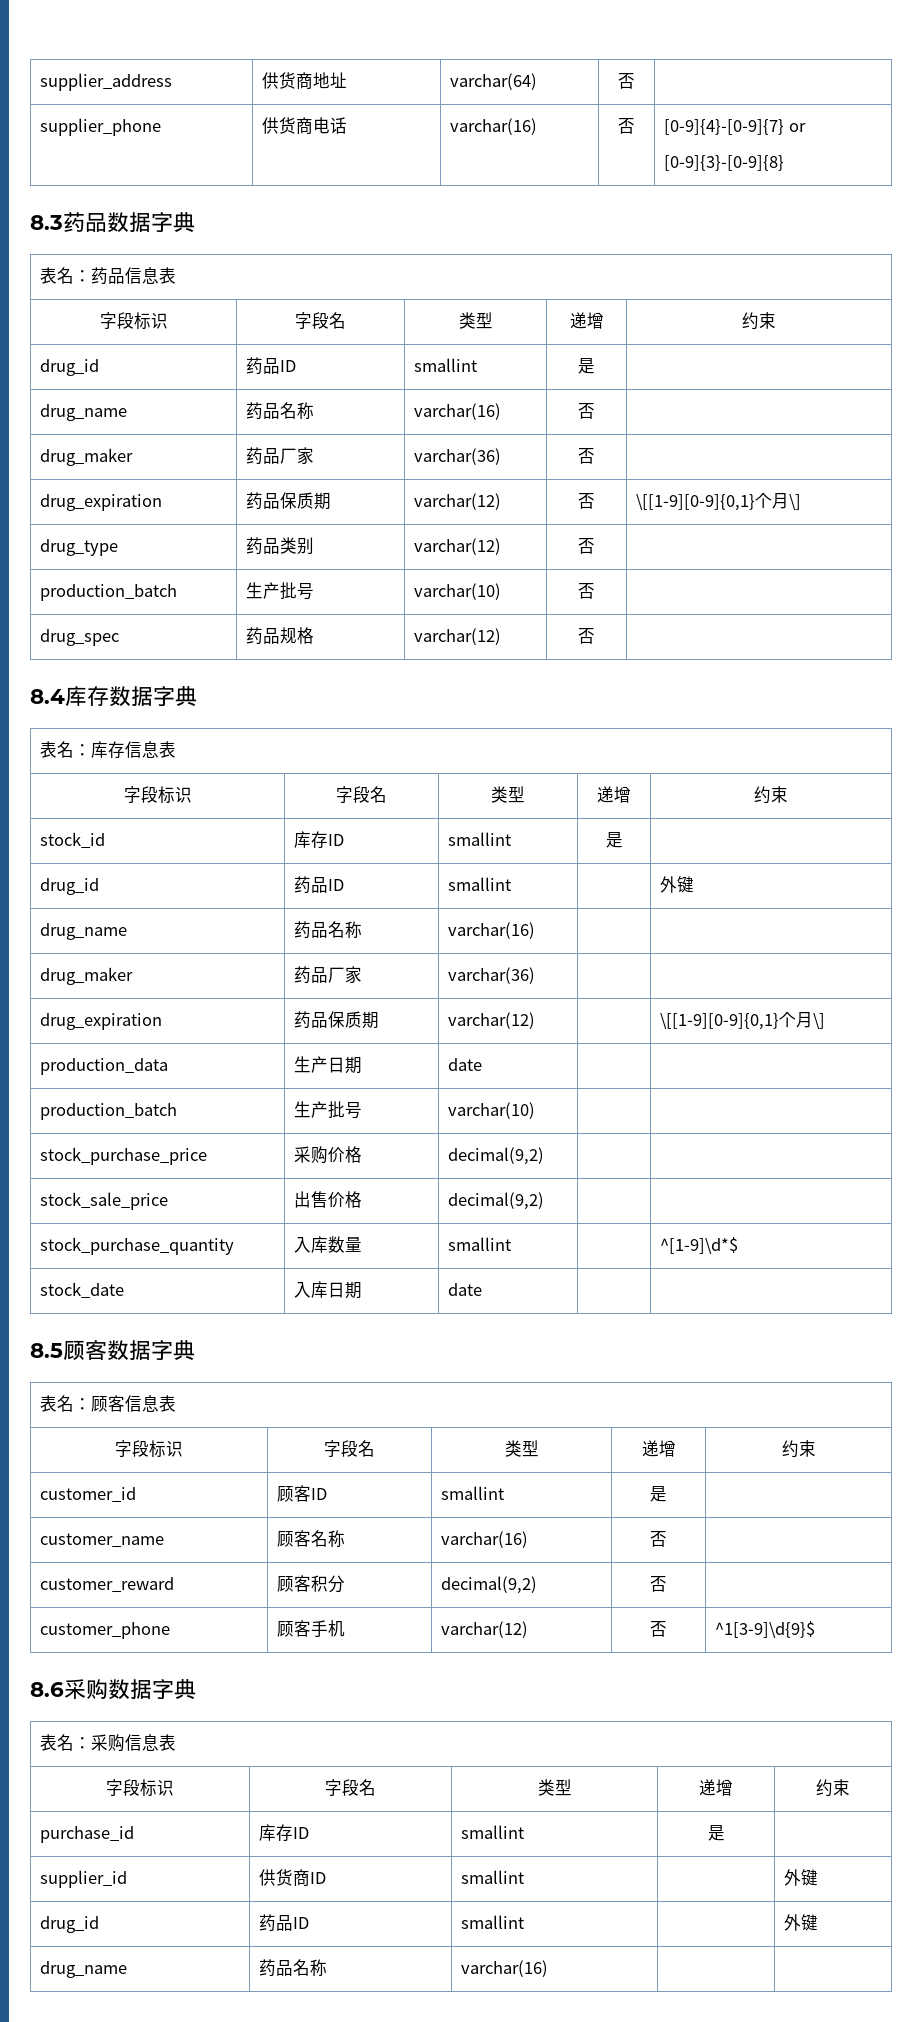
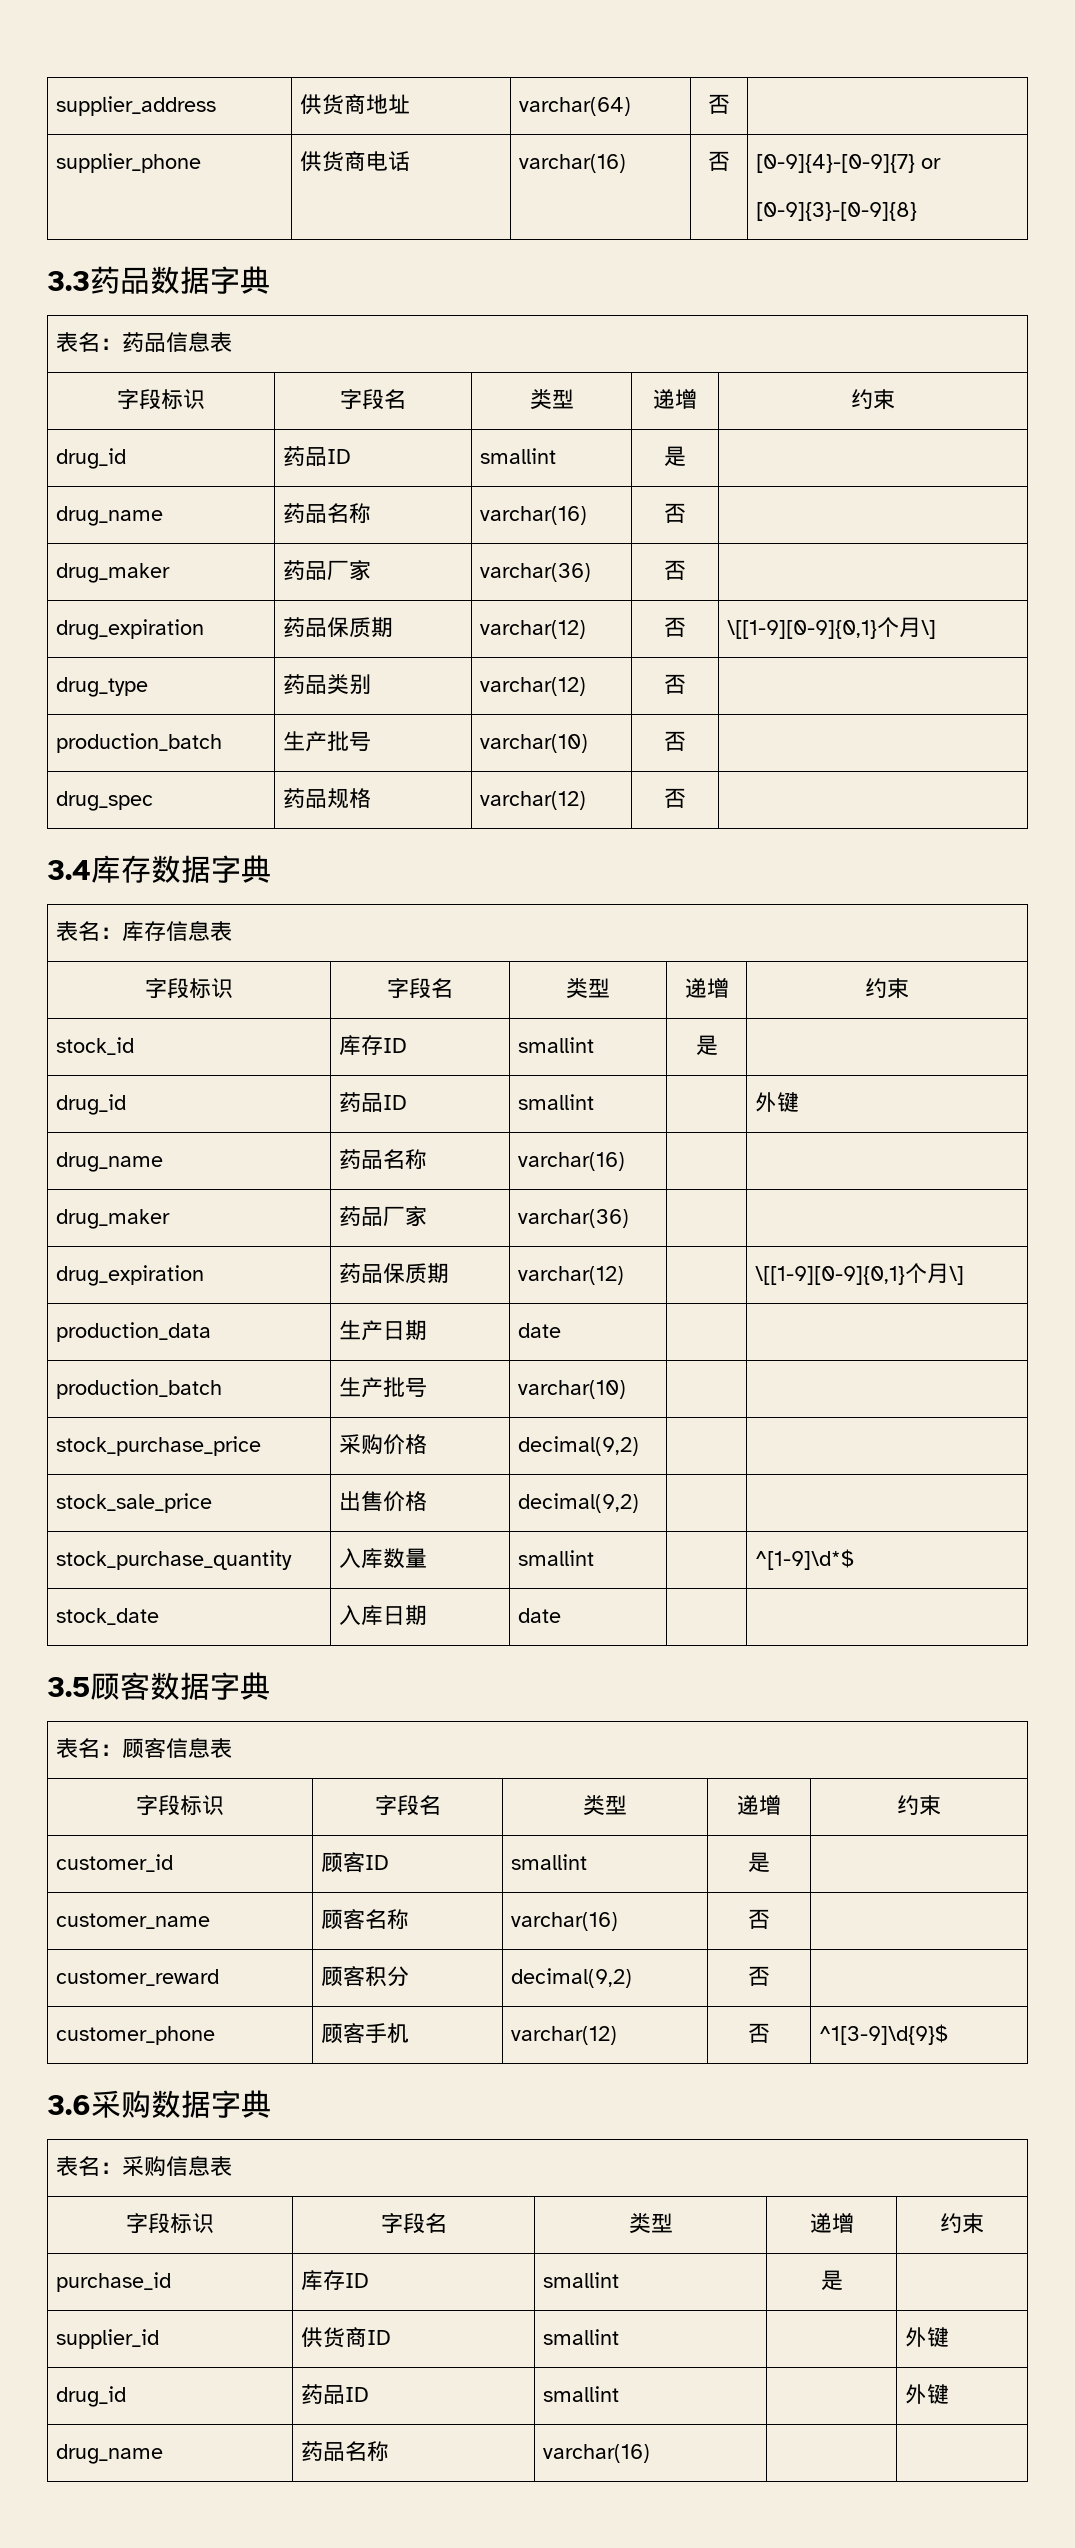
[30,215,63,230] 8.3 -> [47,271,90,291] 3.3
[30,689,65,704] 8.4 -> [47,860,91,880] 3.4
[30,1343,63,1358] 8.5 -> [47,1677,90,1697] 3.5
[30,1682,64,1697] 8.6 -> [47,2095,91,2115] 3.6

